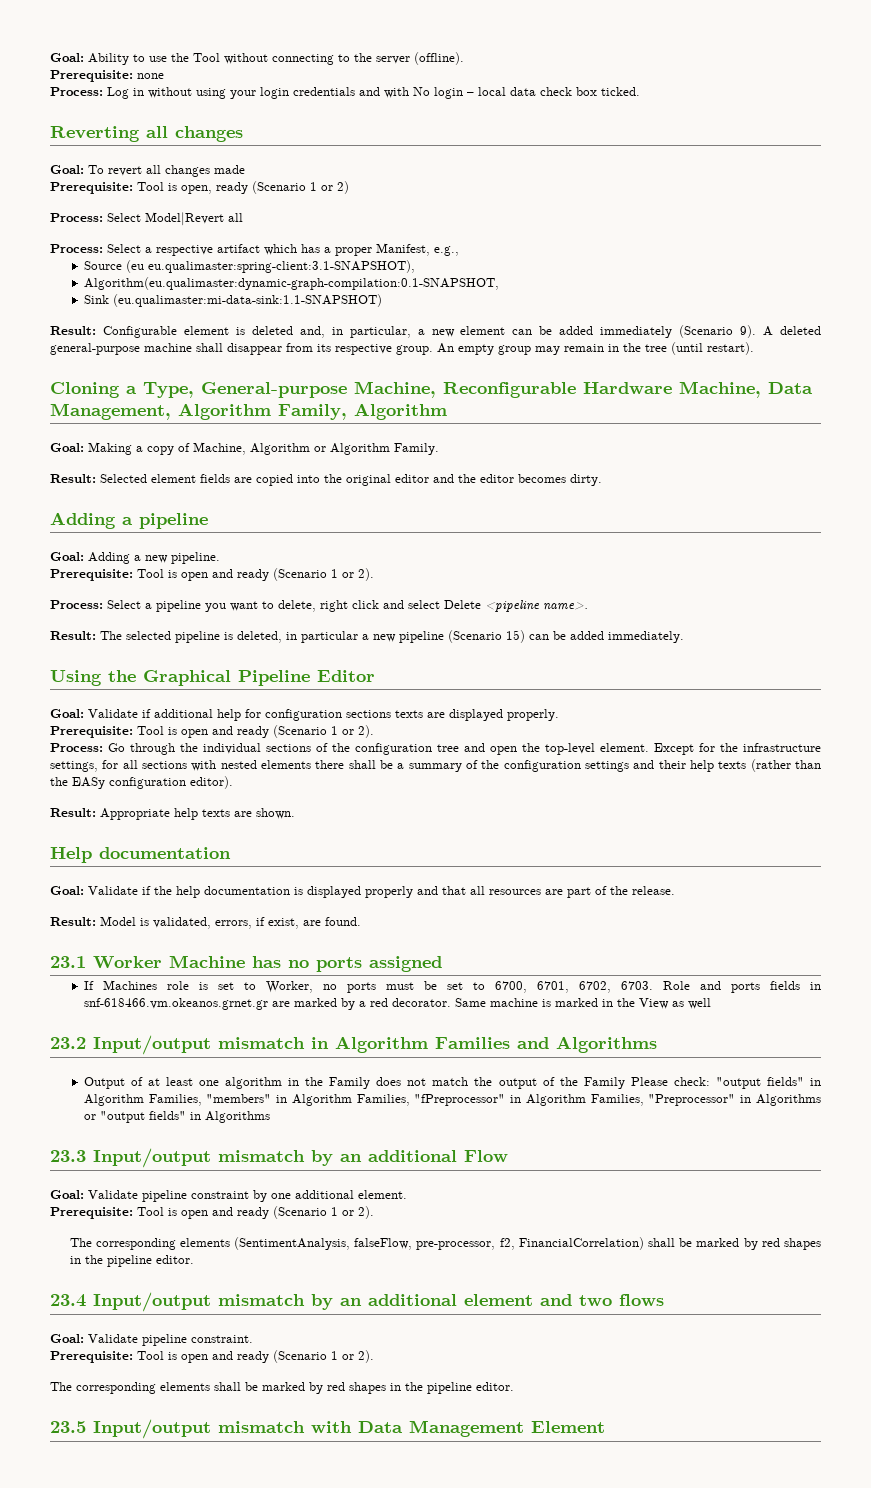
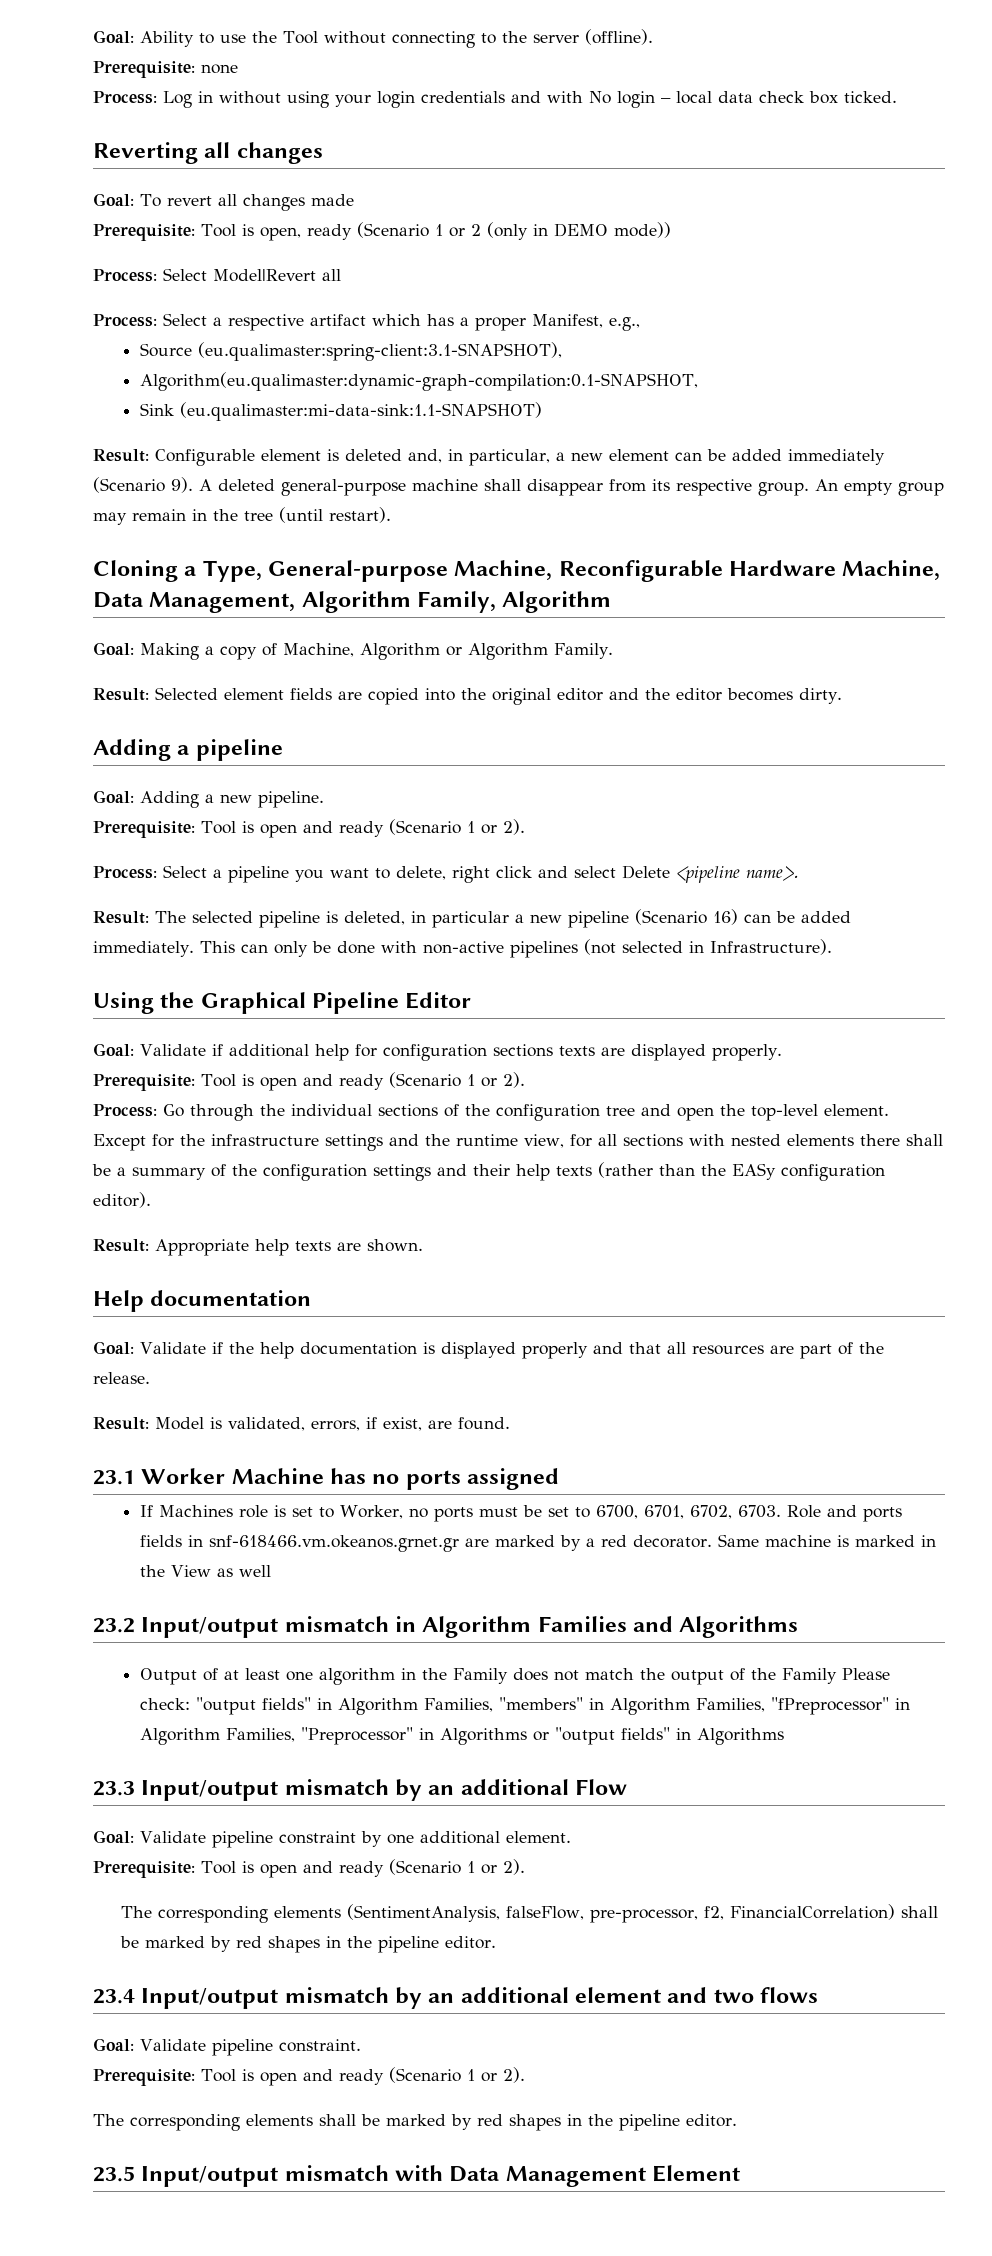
[337,181,349,194] 2) -> [470,222,671,240] 2 (only in DEMO mode))
[125,260,415,273] (eu eu.qualimaster:spring-client:3.1-SNAPSHOT), -> [198,342,563,361] (eu.qualimaster:spring-client:3.1-SNAPSHOT),
[506,630,525,643] 15) -> [713,909,738,925] 16)
(684, 637) none -> [199,939,832,958] This can only be done with non-active pipelines (not selected in Infrastructure).
[50,761,98,772] settings, -> [325,1134,564,1151] settings and the runtime view,

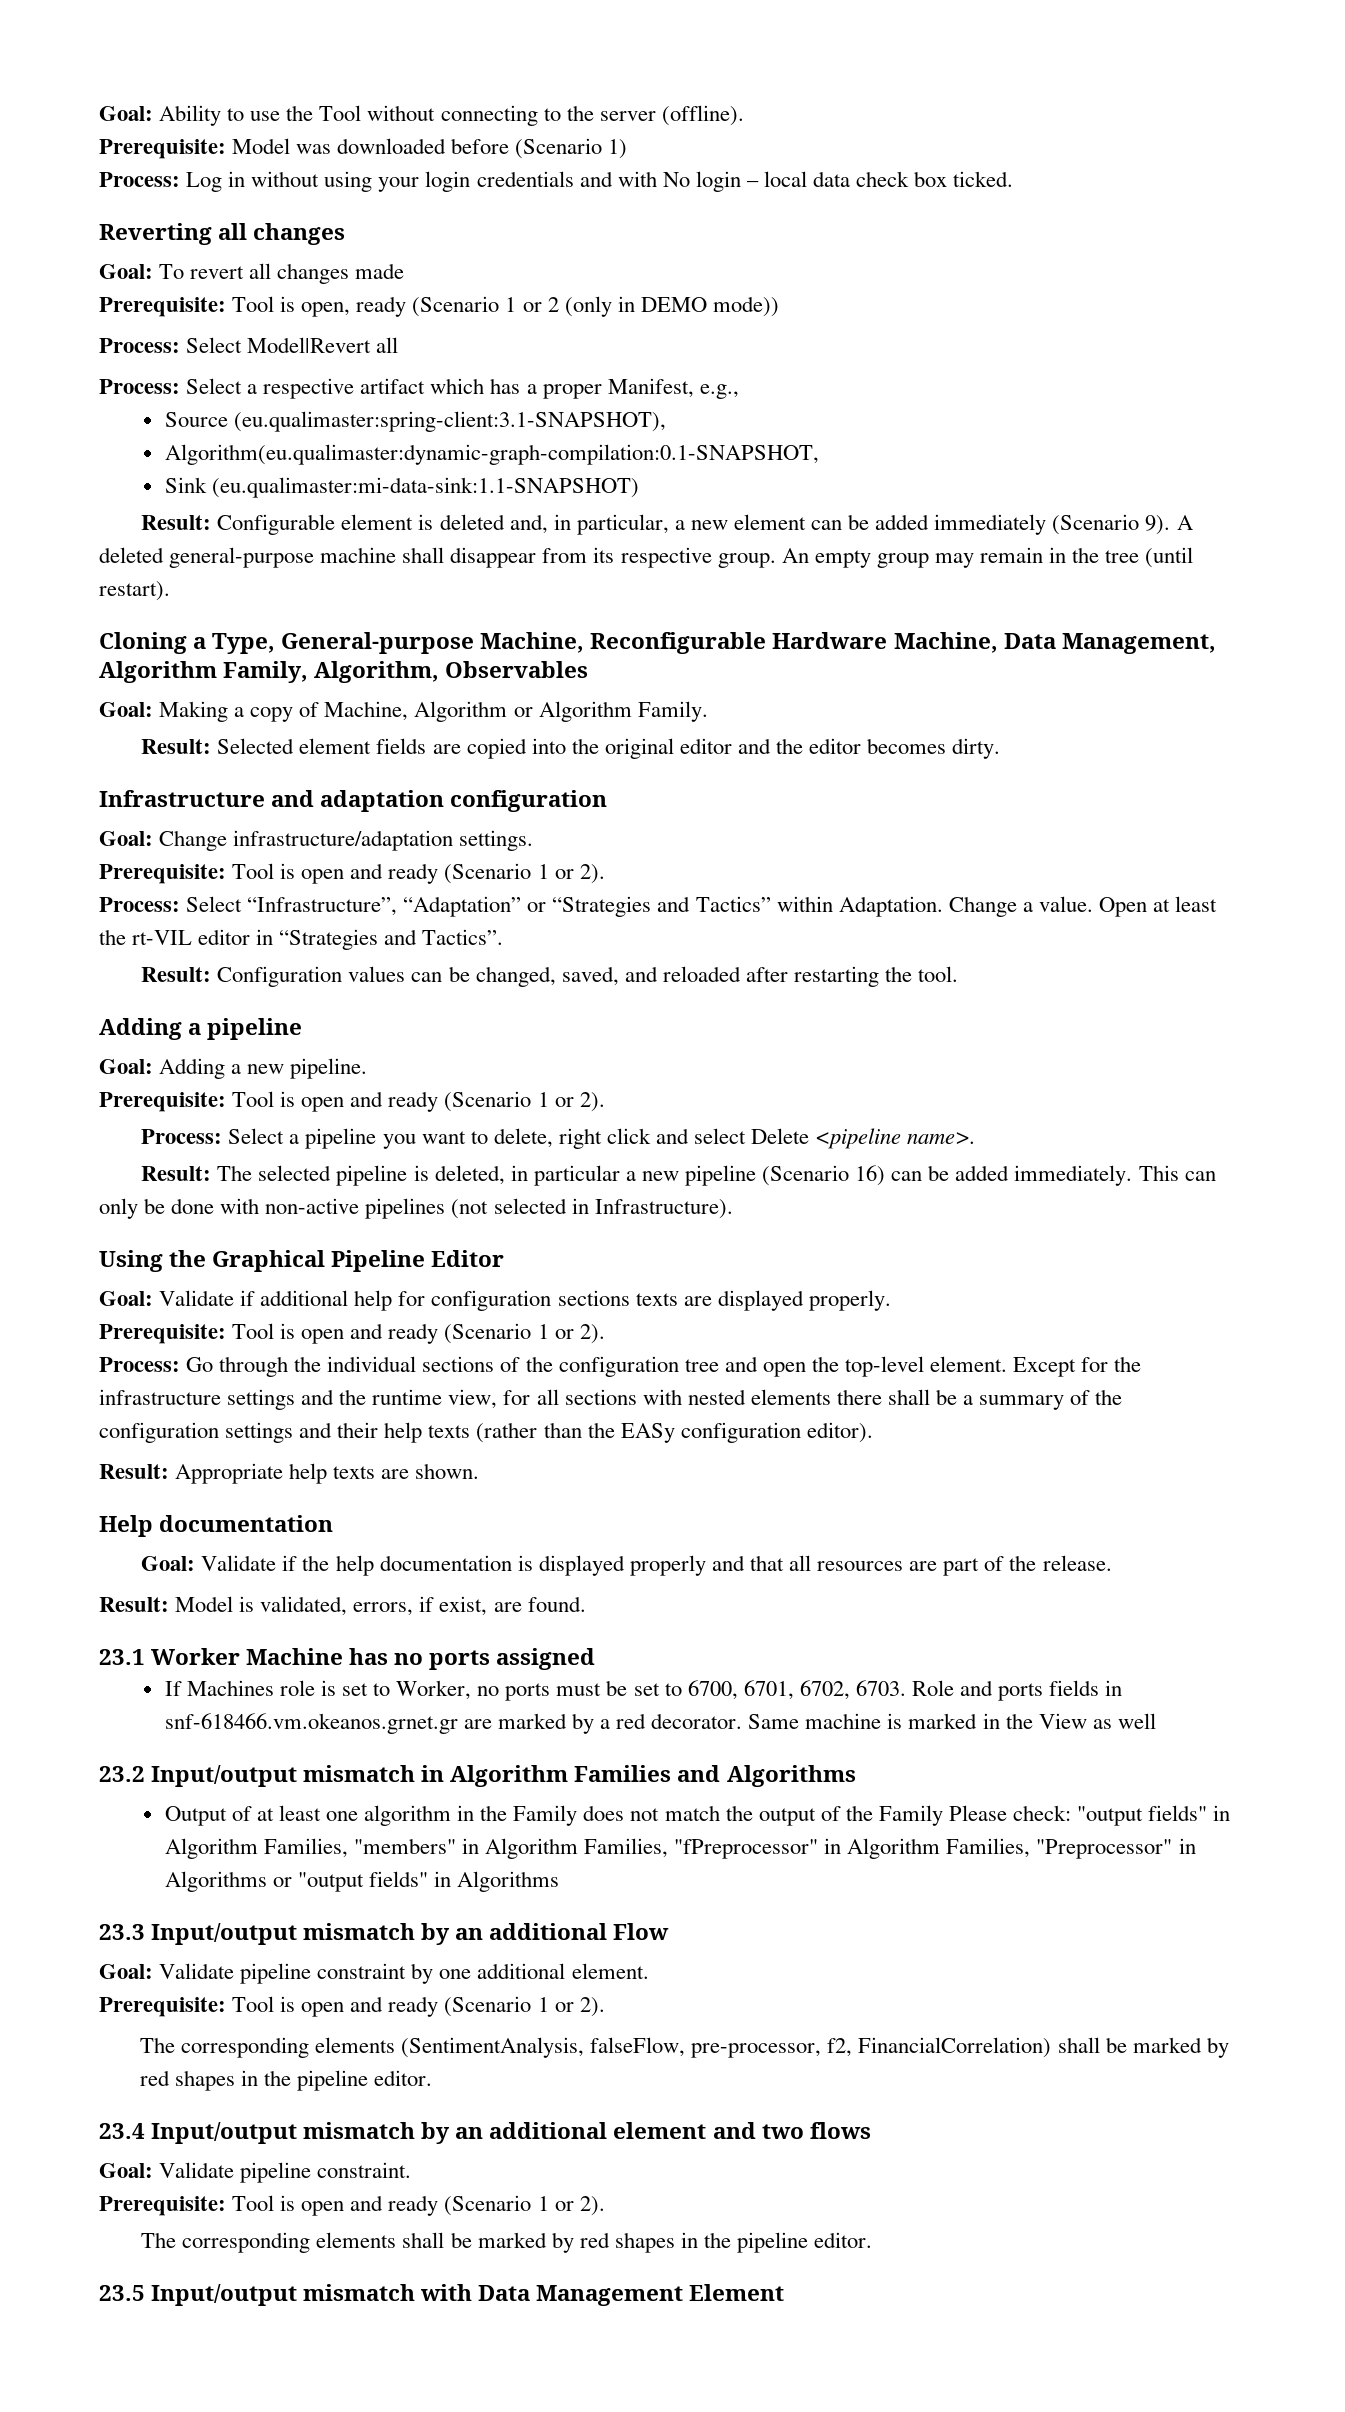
[93,61,238,78] Prerequisite: none -> [99,138,628,159] Prerequisite: Model was downloaded before (Scenario 1)
[502,591,612,613] Algorithm -> [314,661,589,683] Algorithm, Observables
(842, 696) none -> [99,790,608,812] [99,830,534,851] [99,863,605,884] [99,896,1218,917] [99,929,504,950] [141,966,959,987] // Infrastructure and adaptation configuration // Goal: Change infrastructure/adaptation settings. // Prerequisite: Tool is open and ready (Scenario 1 or 2). // Process: Select “Infrastructure”, “Adaptation” or “Strategies and Tactics” within Adaptation. Change a value. Open at least the rt-VIL editor in “Strategies and Tactics”. // Result: Configuration values can be changed, saved, and reloaded after restarting the tool.

